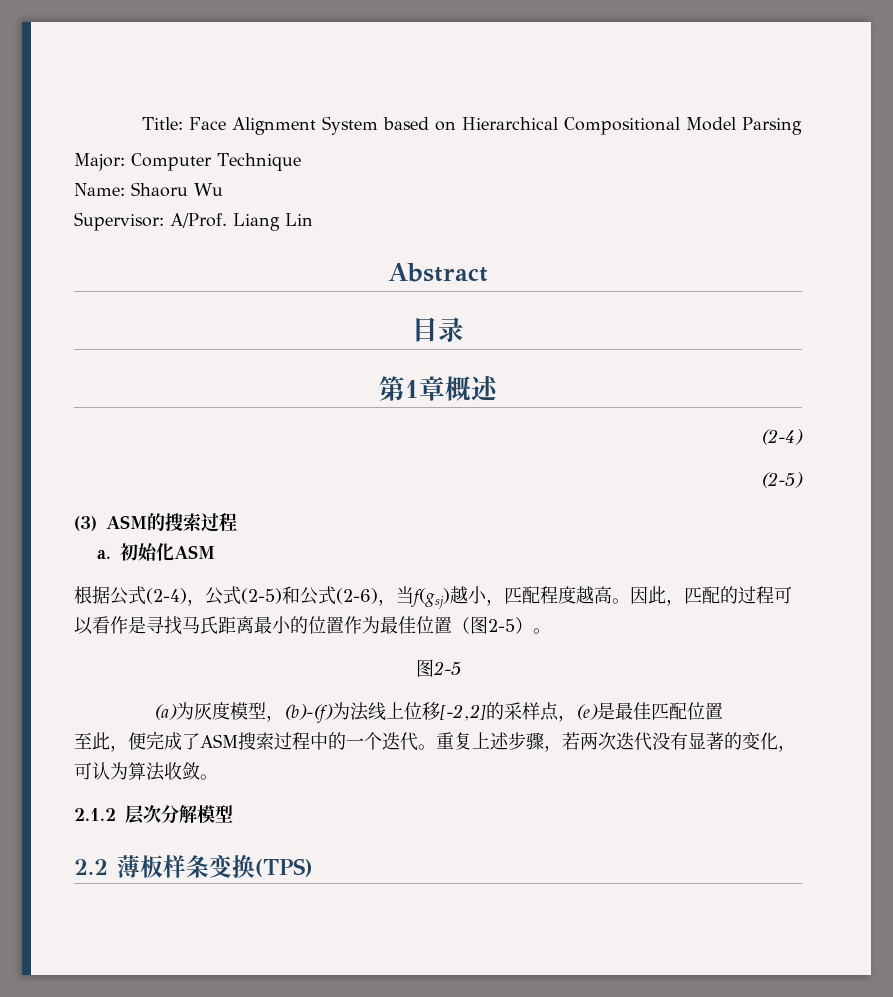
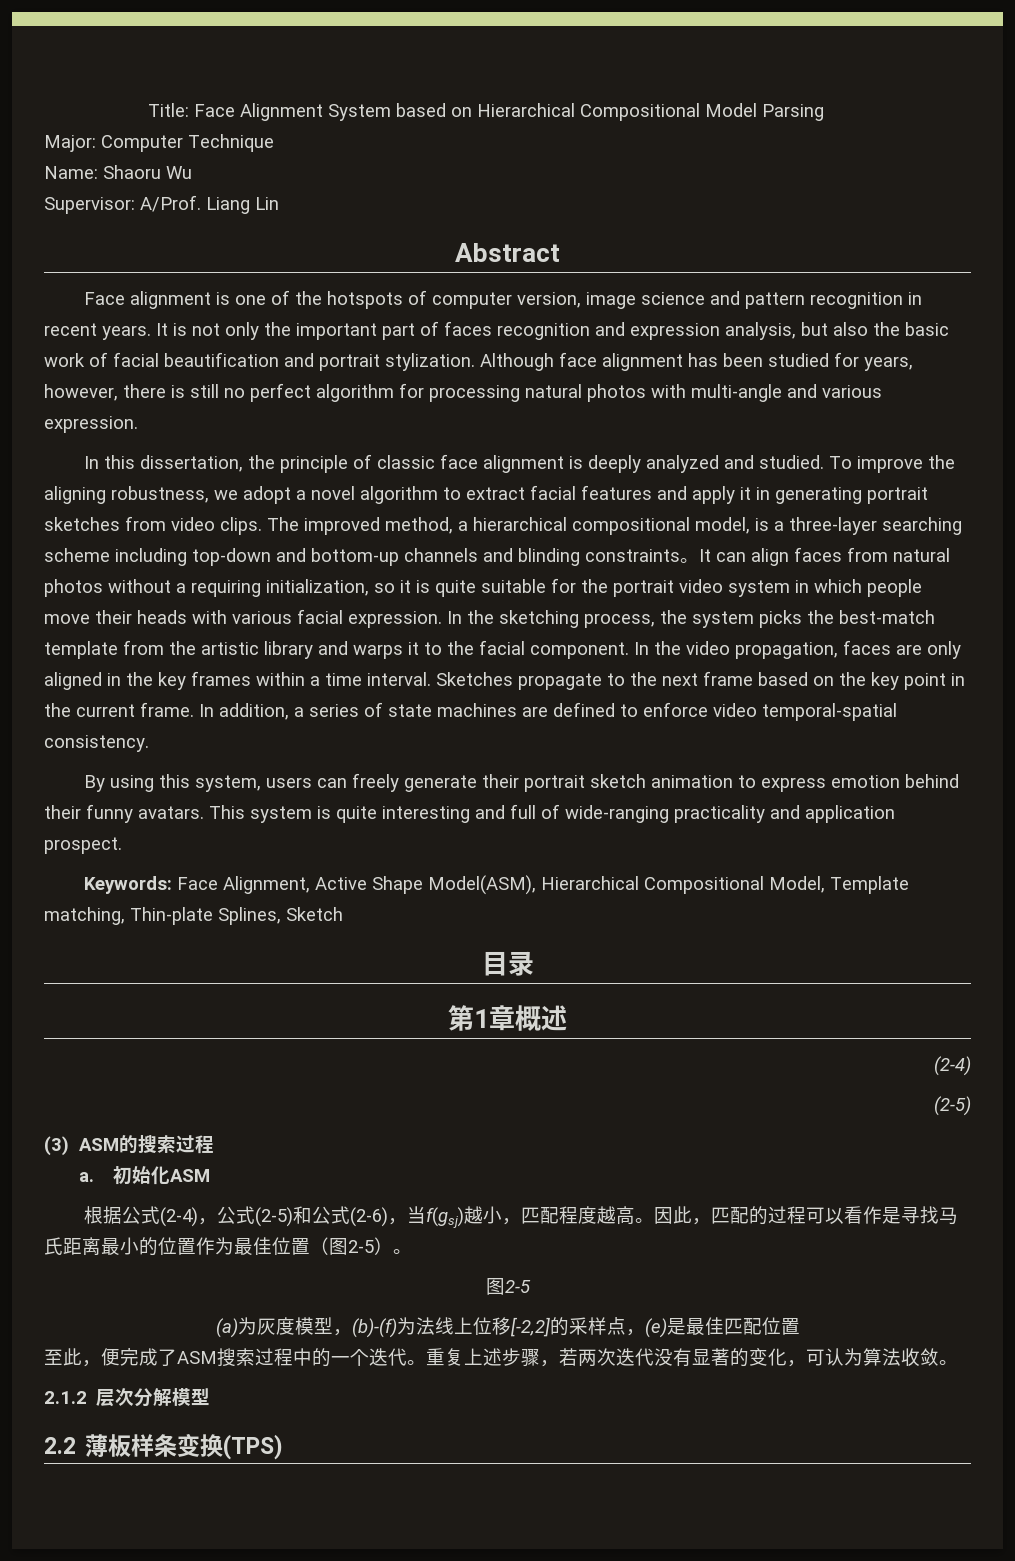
(488, 272) none -> [83,290,922,309] [44,321,949,340] [44,352,913,371] [44,383,882,402] [44,416,138,433] [83,454,955,473] [44,485,928,504] [44,516,962,535] [44,547,950,566] [44,578,922,597] [44,609,935,628] [44,640,961,659] [44,671,965,690] [44,702,897,721] [44,735,149,752] [83,773,959,792] [44,804,895,823] [44,837,122,854] [83,875,909,895] [44,907,343,925] // Face alignment is one of the hotspots of computer version, image science and pattern recognition in recent years. It is not only the important part of faces recognition and expression analysis, but also the basic work of facial beautification and portrait stylization. Although face alignment has been studied for years, however, there is still no perfect algorithm for processing natural photos with multi-angle and various expression. // In this dissertation, the principle of classic face alignment is deeply analyzed and studied. To improve the aligning robustness, we adopt a novel algorithm to extract facial features and apply it in generating portrait sketches from video clips. The improved method, a hierarchical compositional model, is a three-layer searching scheme including top-down and bottom-up channels and blinding constraints。It can align faces from natural photos without a requiring initialization, so it is quite suitable for the portrait video system in which people move their heads with various facial expression. In the sketching process, the system picks the best-match template from the artistic library and warps it to the facial component. In the video propagation, faces are only aligned in the key frames within a time interval. Sketches propagate to the next frame based on the key point in the current frame. In addition, a series of state machines are defined to enforce video temporal-spatial consistency. // By using this system, users can freely generate their portrait sketch animation to express emotion behind their funny avatars. This system is quite interesting and full of wide-ranging practicality and application prospect. // Keywords: Face Alignment, Active Shape Model(ASM), Hierarchical Compositional Model, Template matching, Thin-plate Splines, Sketch

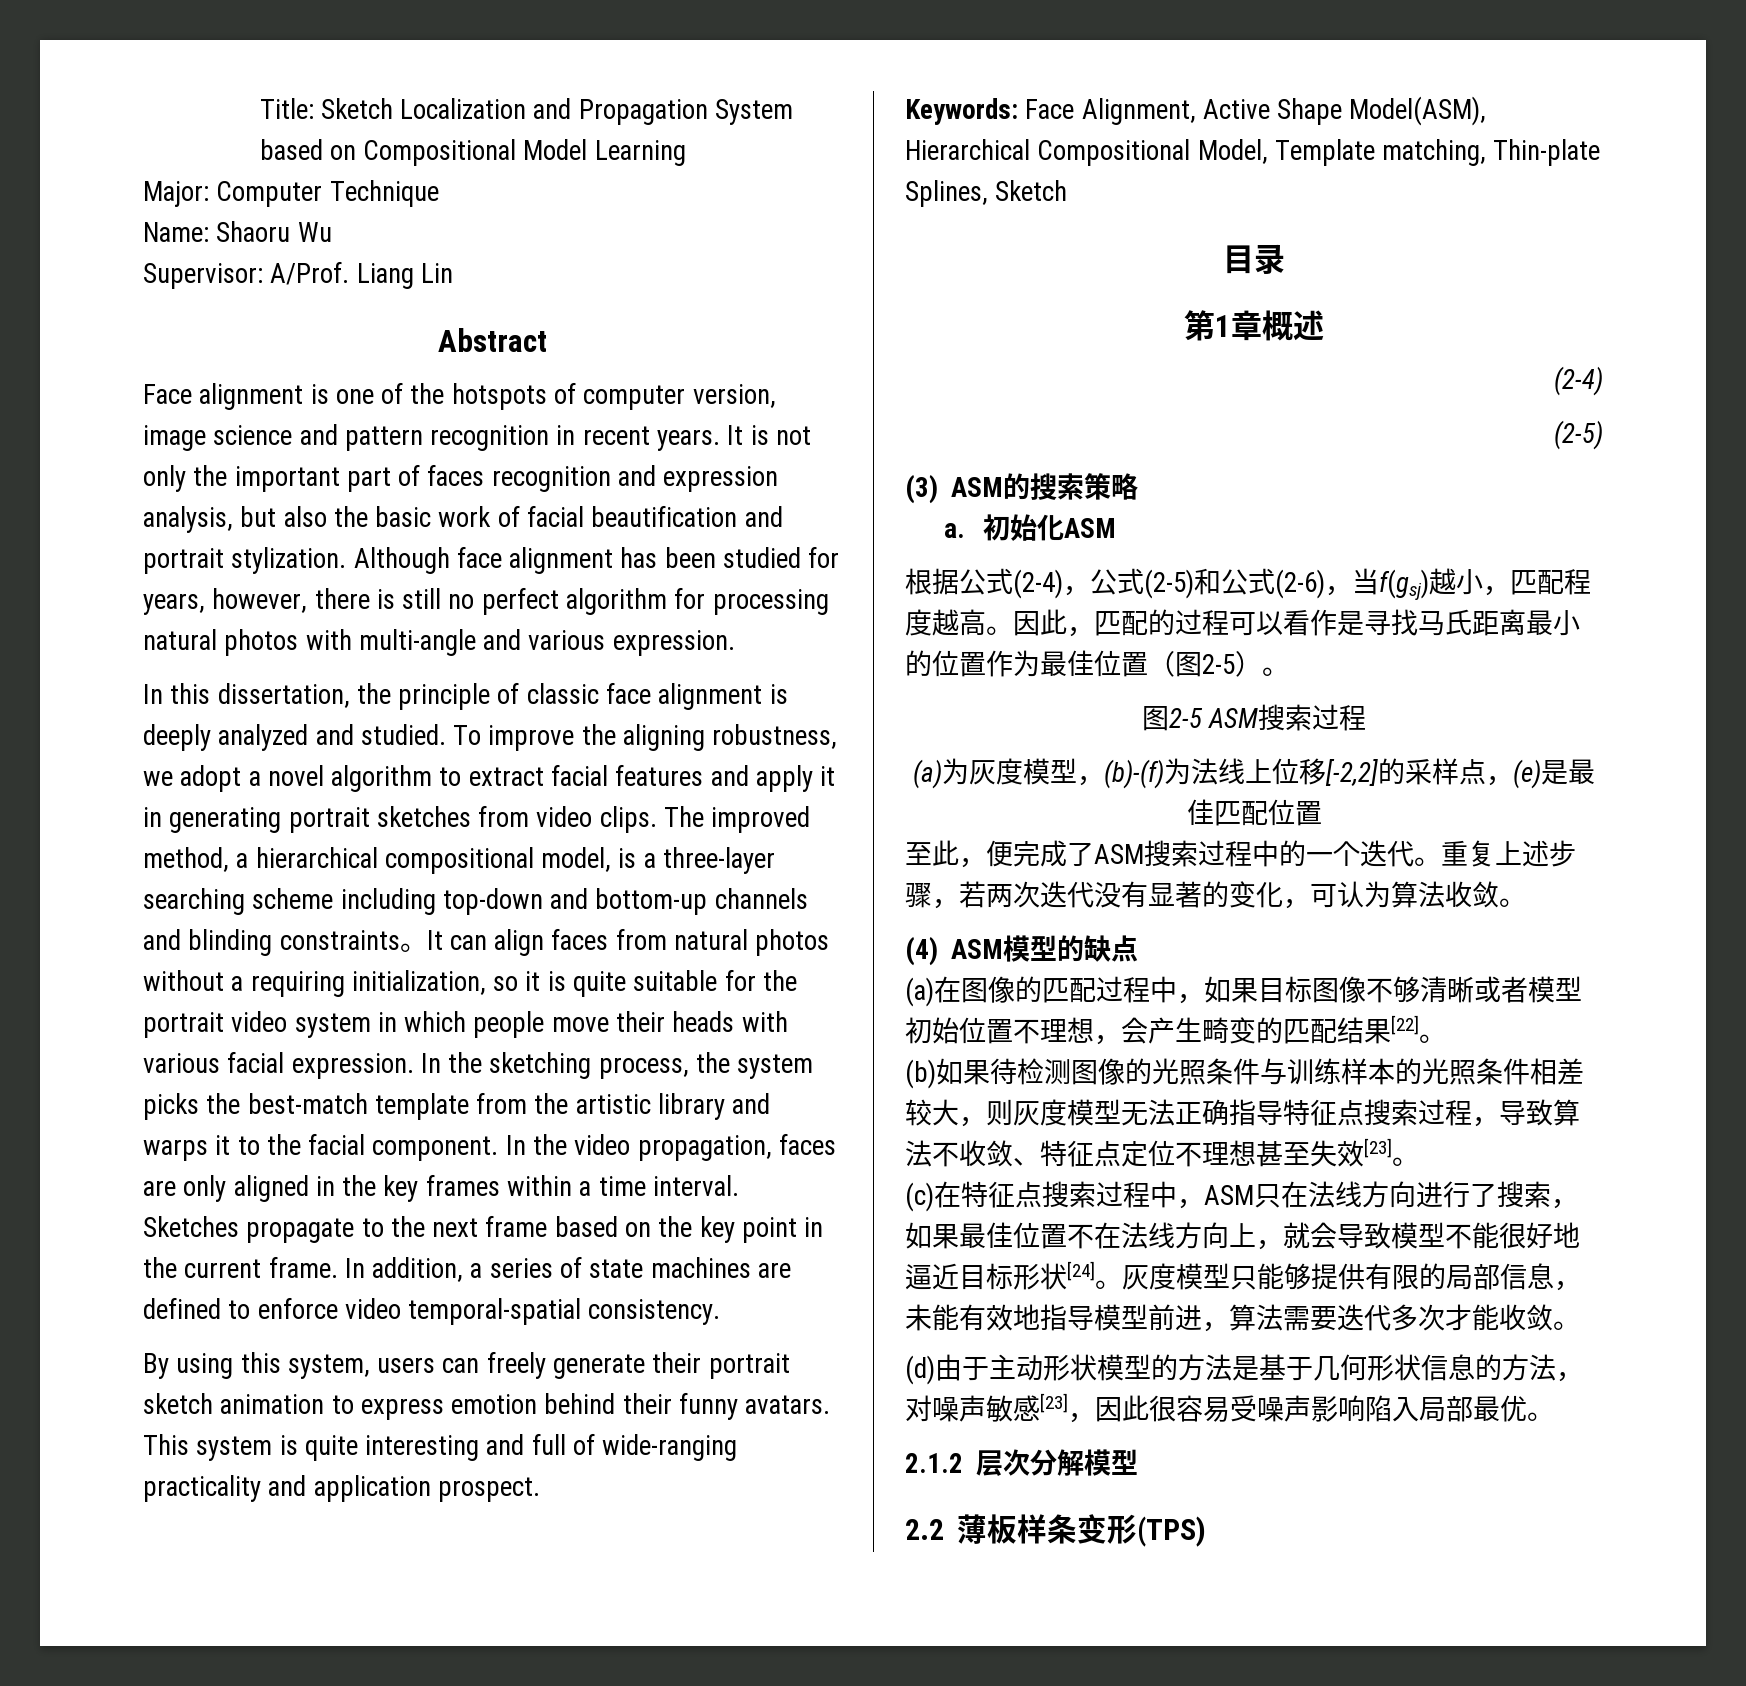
[193,103,323,121] Face Alignment -> [320,98,708,125] Sketch Localization and Propagation
[476,103,575,117] Hierarchical -> (356, 152) none
[761,104,824,121] Parsing -> [594,140,686,166] Learning
[175,1135,214,1154] 过程 -> [1084,473,1139,500] 策略
(531, 1286) none -> [1208,704,1367,731] ASM搜索过程
(958, 1362) none -> [905,935,1139,966] [905,976,1582,1007] [905,1015,1446,1045] [905,1058,1584,1089] [905,1099,1580,1127] [905,1138,1419,1167] [905,1181,1578,1212] [905,1222,1580,1250] [905,1261,1581,1291] [905,1304,1580,1332] [905,1354,1583,1385] [905,1393,1068,1422] [1068,1395,1554,1423] // (4) ASM模型的缺点 // (a)在图像的匹配过程中，如果目标图像不够清晰或者模型初始位置不理想，会产生畸变的匹配结果[22]。 // (b)如果待检测图像的光照条件与训练样本的光照条件相差较大，则灰度模型无法正确指导特征点搜索过程，导致算法不收敛、特征点定位不理想甚至失效[23]。 // (c)在特征点搜索过程中，ASM只在法线方向进行了搜索，如果最佳位置不在法线方向上，就会导致模型不能很好地逼近目标形状[24]。灰度模型只能够提供有限的局部信息，未能有效地指导模型前进，算法需要迭代多次才能收敛。 // (d)由于主动形状模型的方法是基于几何形状信息的方法，对噪声敏感[23]，因此很容易受噪声影响陷入局部最优。
[200,1434,224,1457] 换 -> [1107,1514,1138,1544] 形

